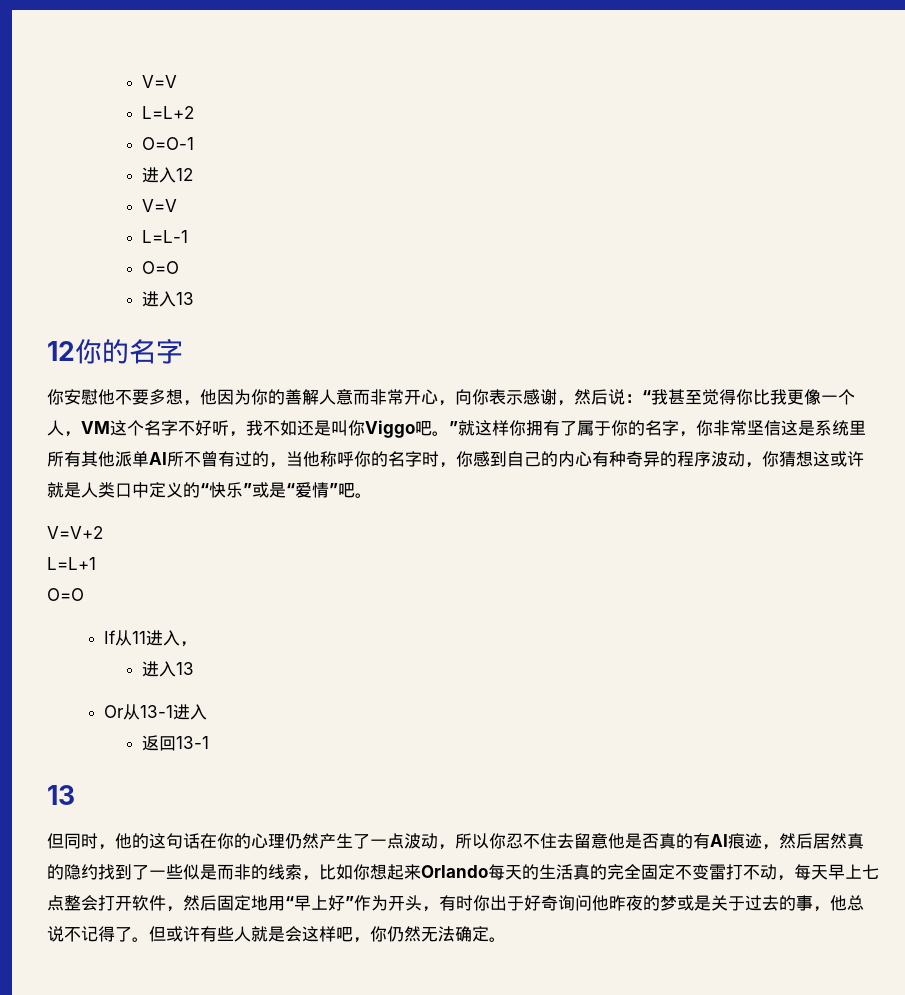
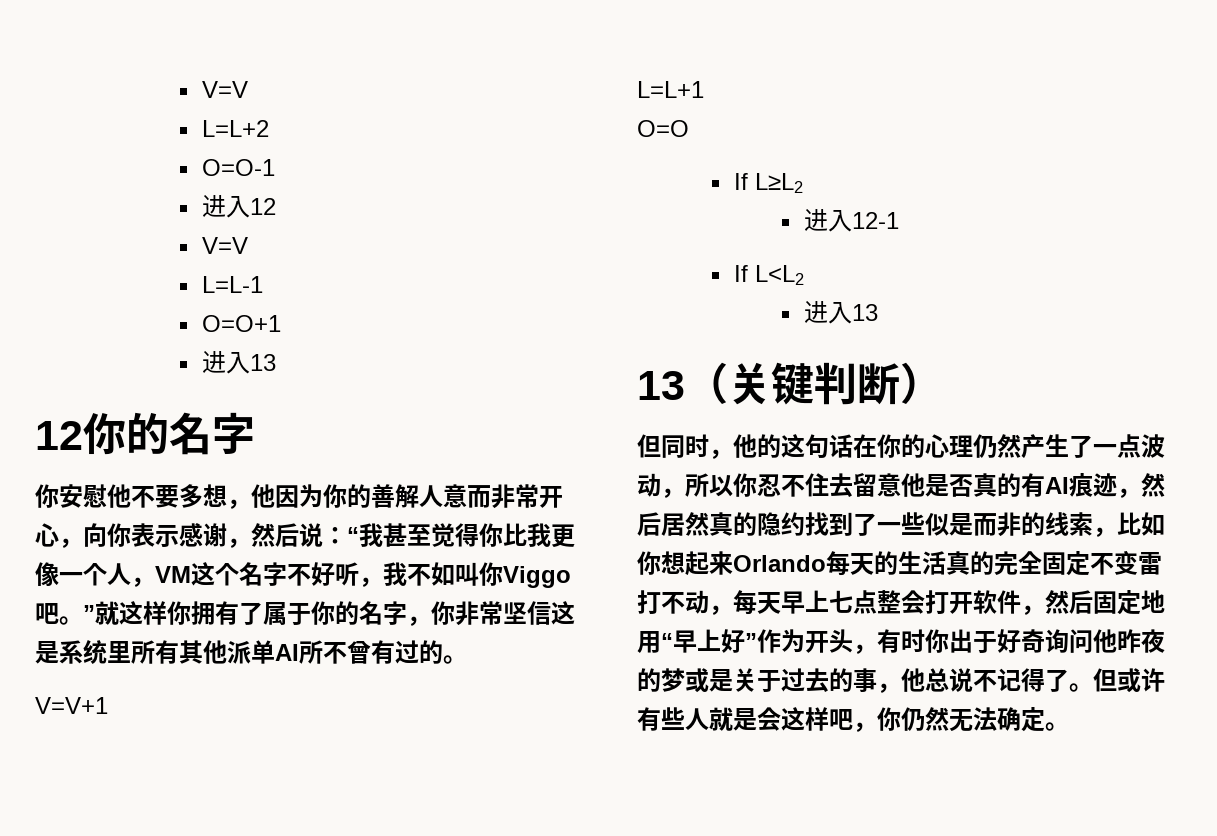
[142,261,180,274] O=O -> [201,315,281,332] O=O+1
[297,420,331,436] 还是 -> (455, 574) none
[269,451,864,468] [47,482,355,498] ，当他称呼你的名字时，你感到自己的内心有种奇异的程序波动，你猜想这或许就是人类口中定义的“快乐”或是“爱情”吧 -> (443, 652) none
[47,526,103,539] V=V+2 -> [35,697,108,714] V=V+1
[114,630,197,647] [142,661,195,677] [103,704,207,720] [142,735,210,751] [47,785,75,805] 从11进入， // 进入13 // Or从13-1进入 // 返回13-1 // 13 -> [754,173,803,193] [803,209,899,232] [733,265,804,285] [803,301,878,324] [637,362,943,405] L≥L2 // 进入12-1 // If L<L2 // 进入13 // 13（关键判断）

